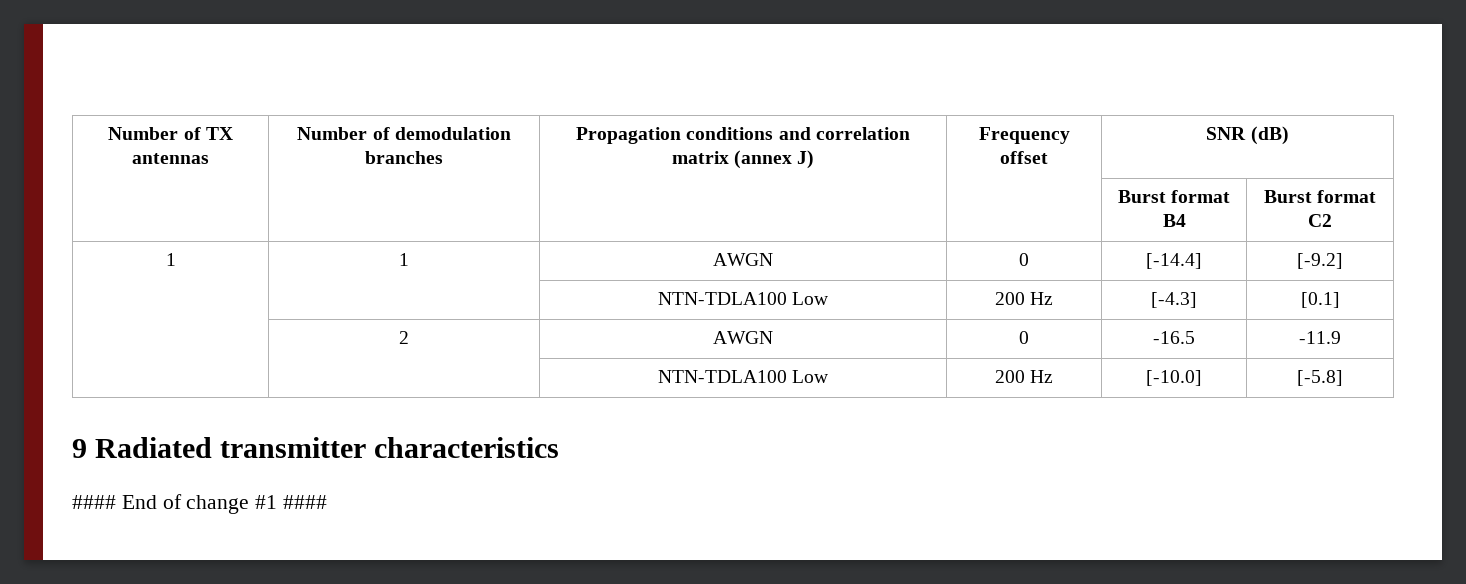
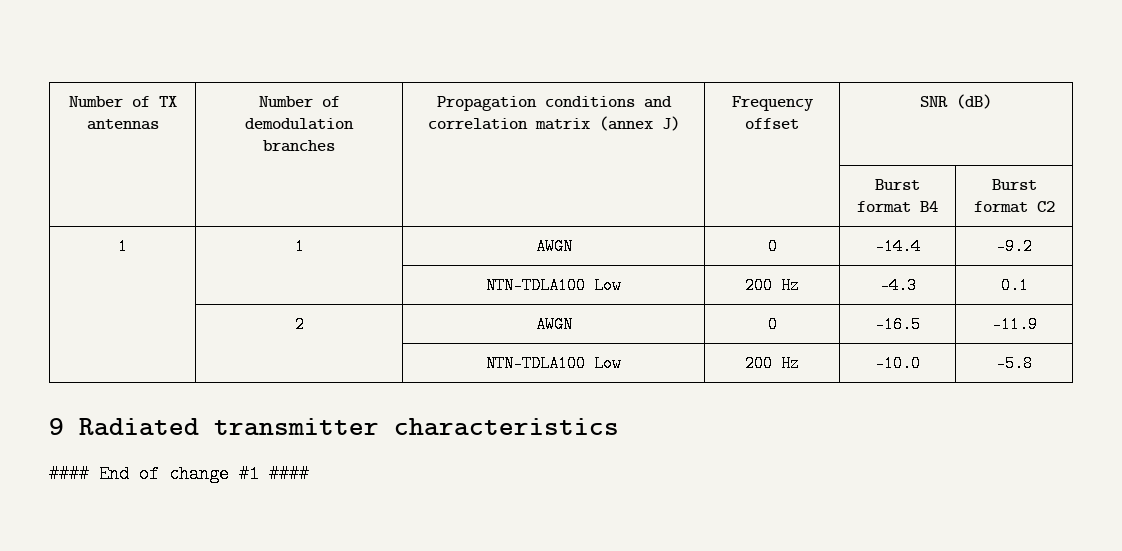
[1146,253,1202,269] [1297,253,1343,269] [657,292,829,305] [994,292,1054,305] [1151,292,1197,308] [1300,292,1340,308] [-14.4] | [-9.2] // | | NTN-TDLA100 Low | 200 Hz | [-4.3] | [0.1] -> [875,238,921,255] [996,238,1033,255] [486,277,622,294] [745,277,800,294] [879,277,917,294] [1000,277,1029,294] -14.4 | -9.2 // | | NTN-TDLA100 Low | 200 Hz | -4.3 | 0.1
[1146,370,1202,386] [1297,370,1343,386] [-10.0] | [-5.8] -> [875,355,921,372] [996,355,1033,372] -10.0 | -5.8

